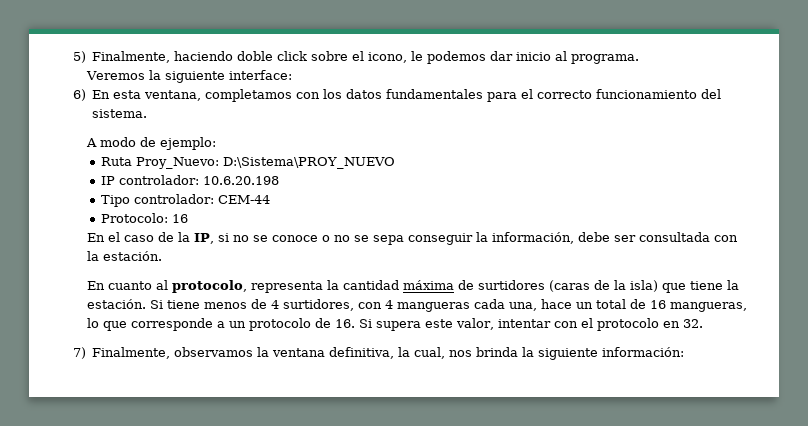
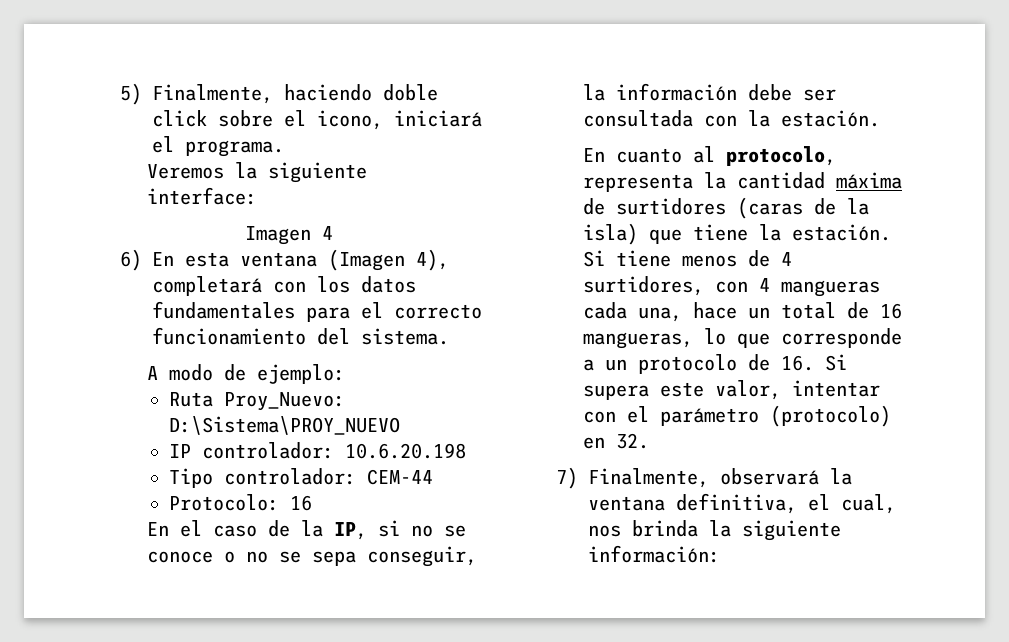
[410,51,567,64] le podemos dar inicio al -> [394,110,483,127] [152,136,175,153] iniciará el
(293, 75) none -> [245,226,333,245] // Imagen 4
[143,89,292,102] ventana, completamos -> [240,249,450,271] [152,276,263,296] ventana (Imagen 4), completará
[408,232,575,245] conseguir la información, -> [366,546,477,567] [582,83,737,101] conseguir, la información
[597,318,660,331] protocolo -> [659,405,891,427] parámetro (protocolo)
[173,347,253,357] observamos -> [720,468,820,485] observará
[397,347,410,357] la -> [808,494,831,511] el

